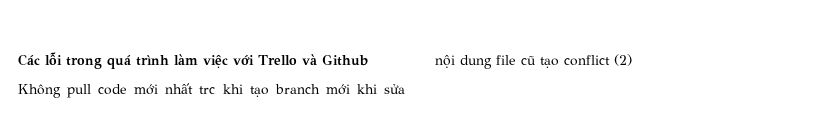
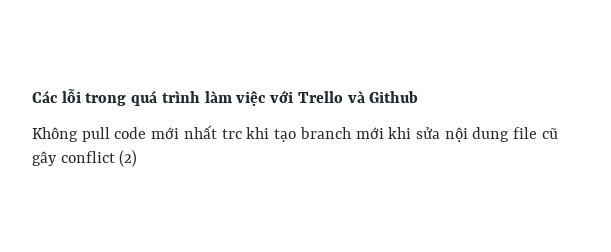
[540,57,559,68] tạo -> [32,151,57,166] gây

